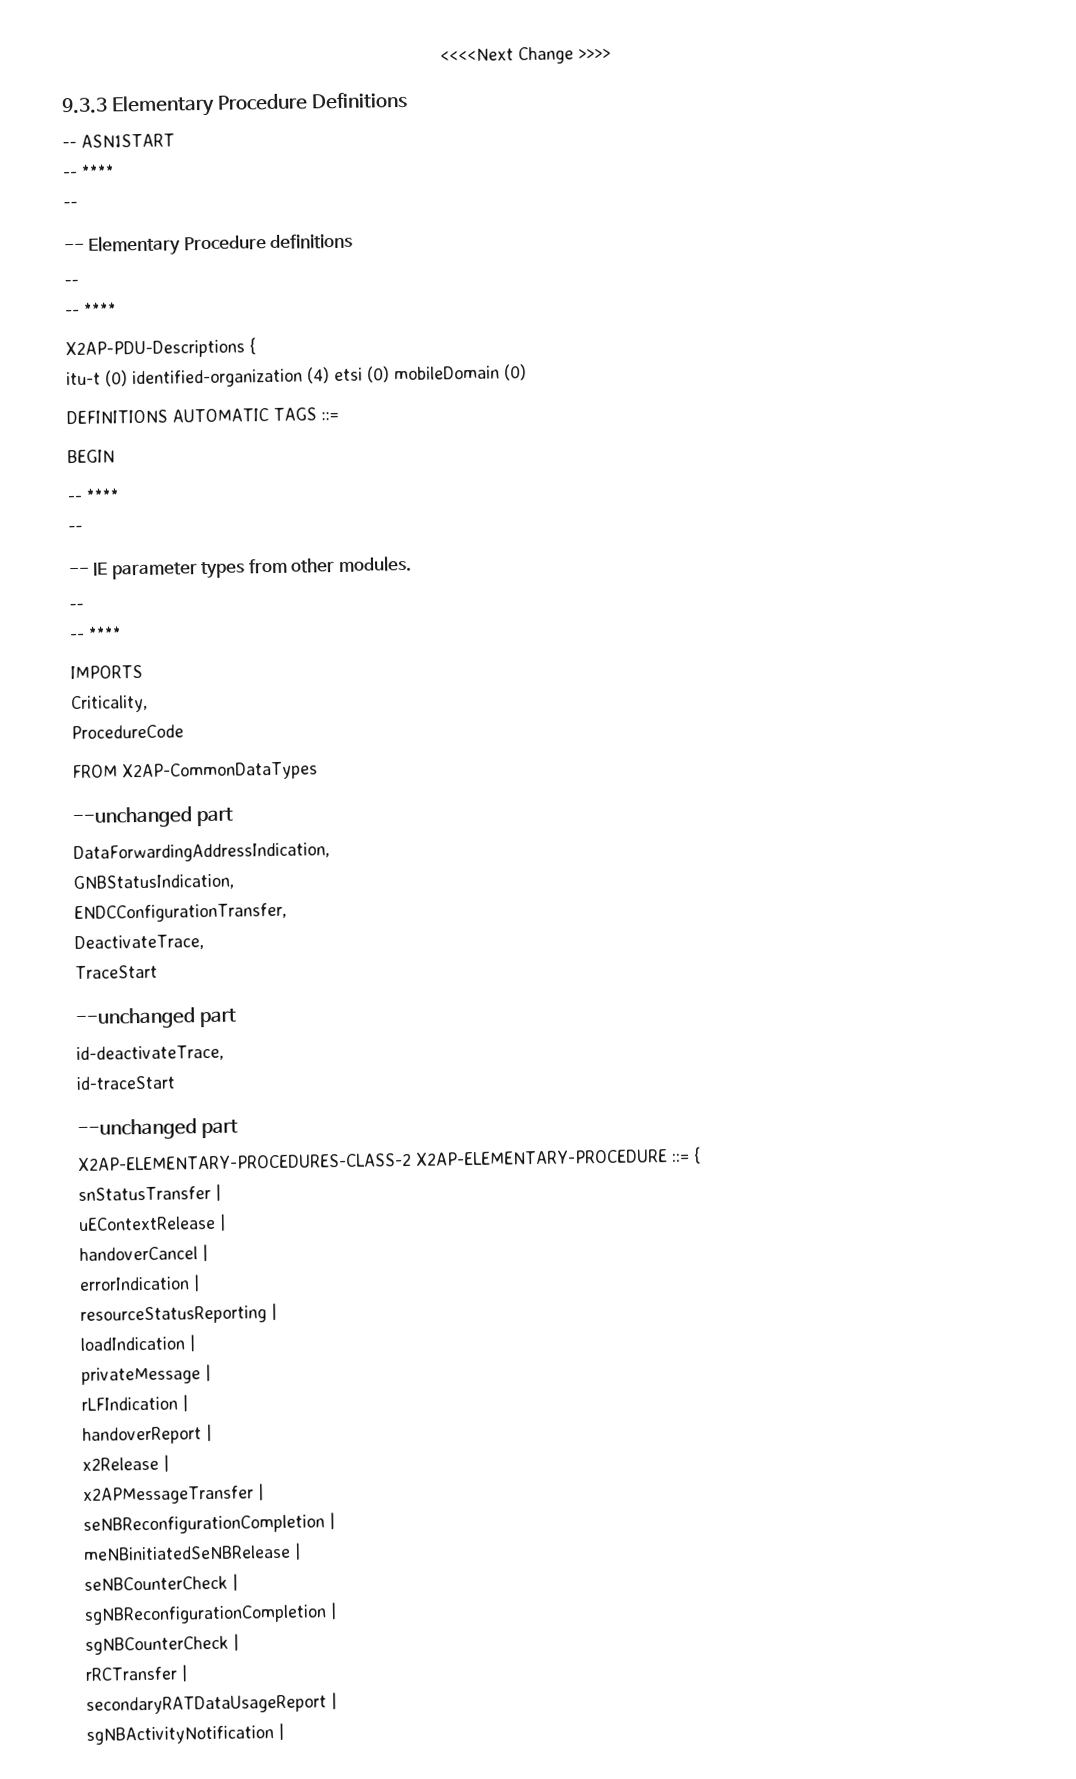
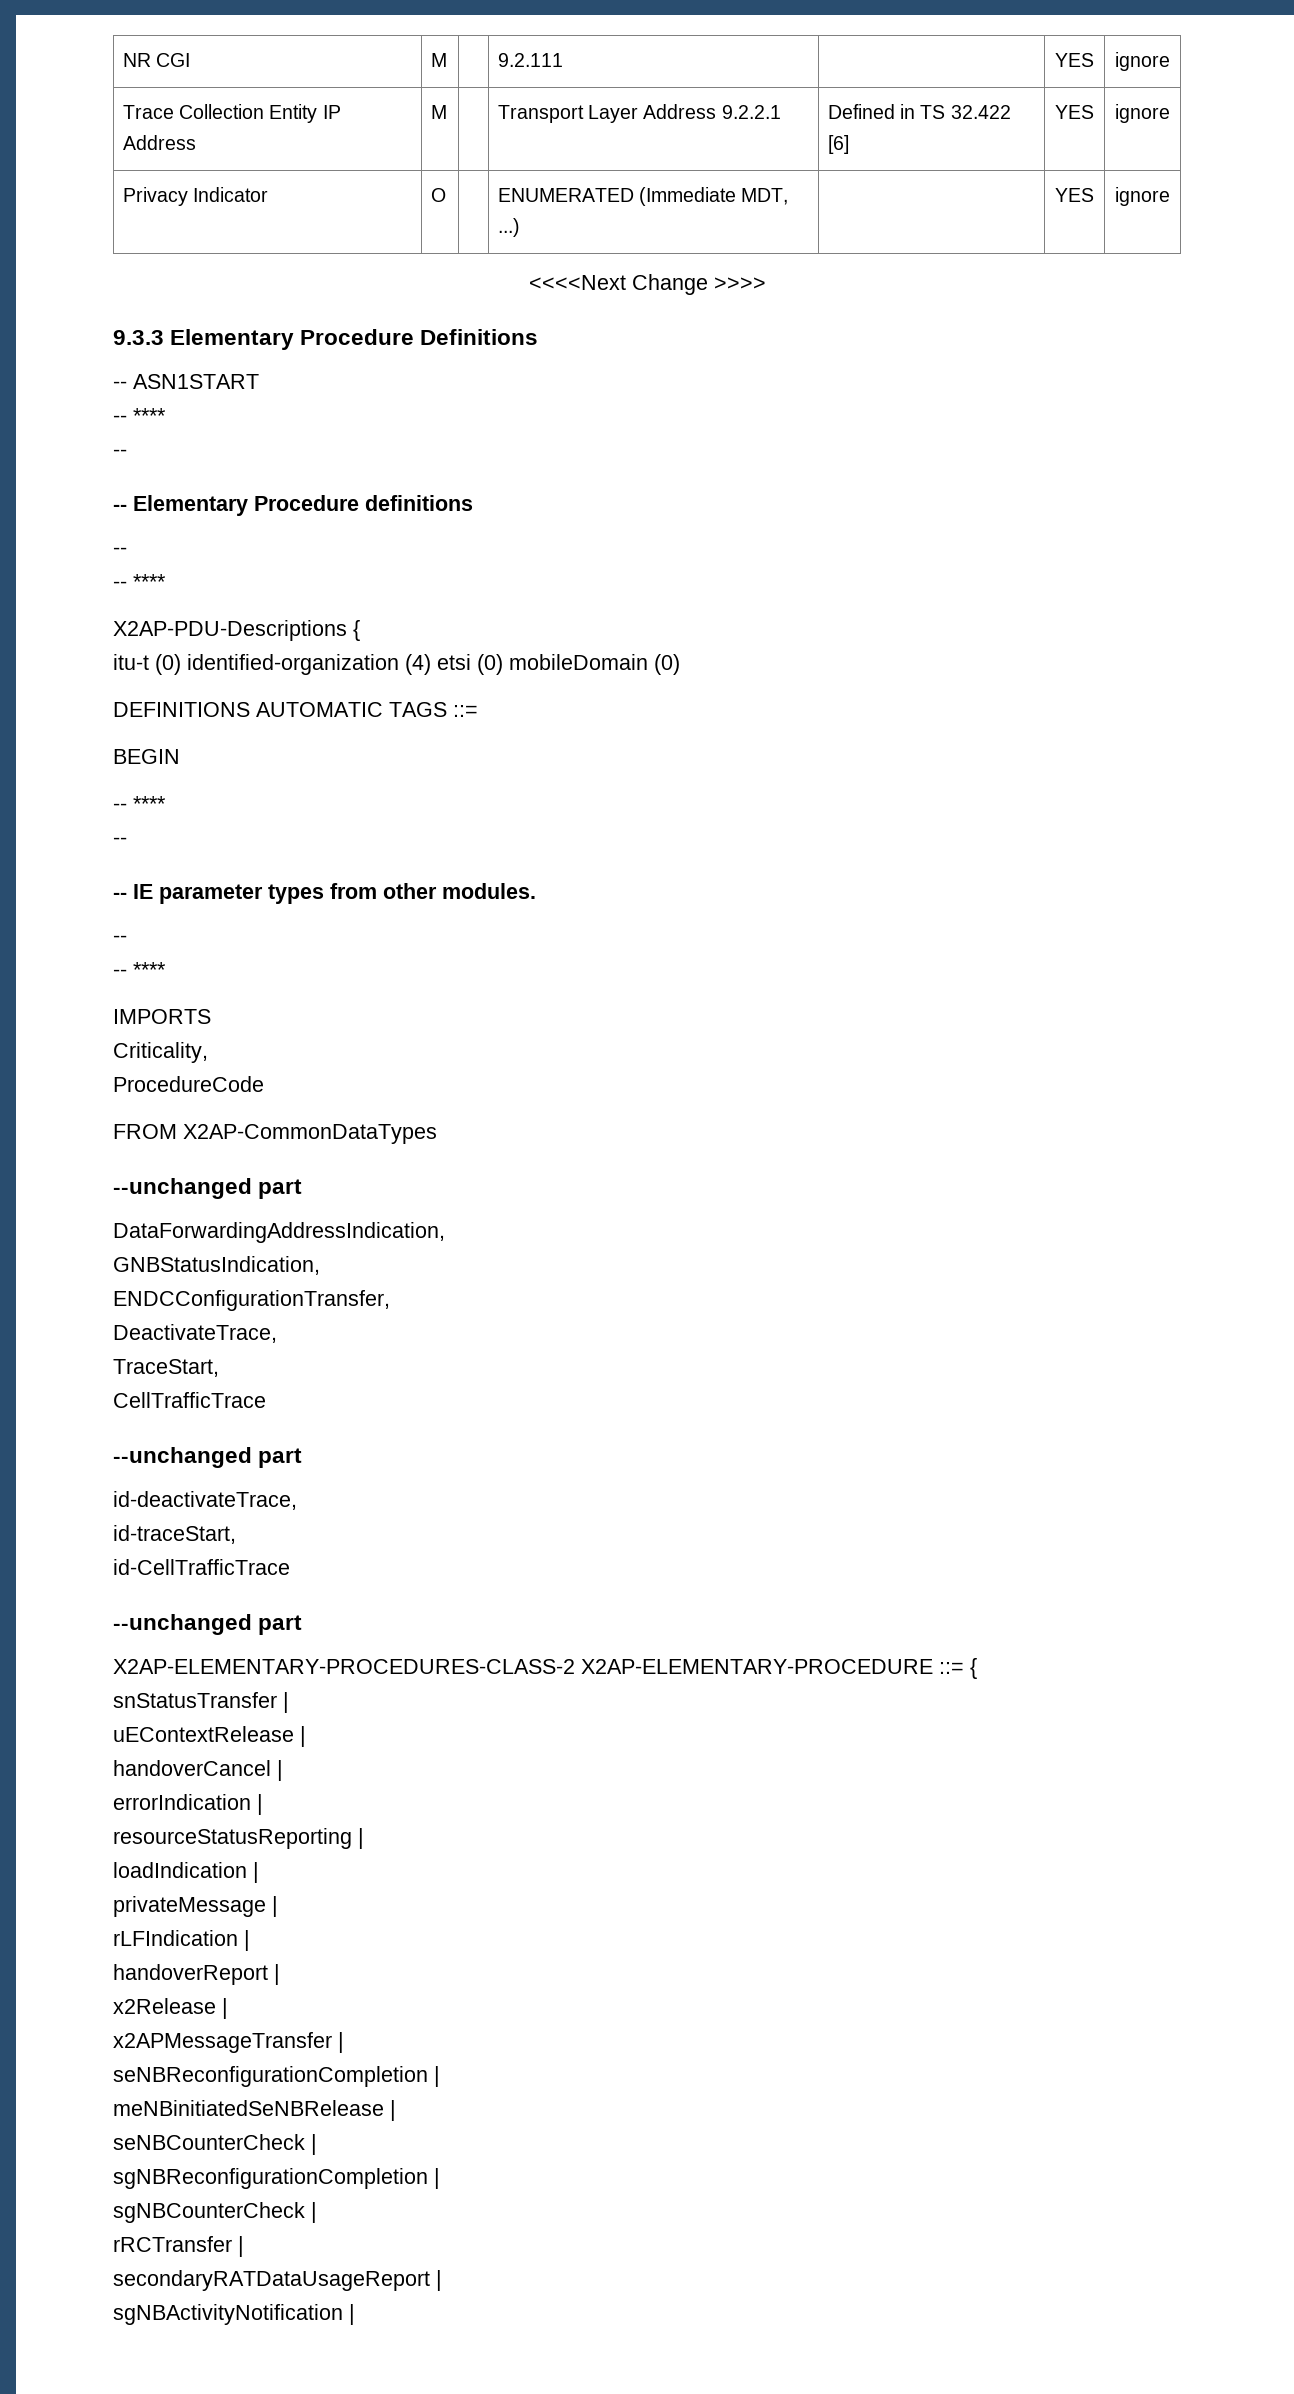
(440, 55) none -> [122,53,191,67] [430,53,447,67] [497,53,563,67] [1055,53,1094,67] [1115,52,1170,71] [122,104,341,123] [122,135,196,150] [430,105,447,119] [497,104,781,123] [827,104,1011,119] [827,135,849,154] [1055,105,1094,119] [1115,104,1170,123] [122,187,269,206] [430,188,446,202] [497,187,789,206] [497,218,520,237] [1055,188,1094,202] [1115,187,1170,206] NR CGI | M | | 9.2.111 | | YES | ignore // Trace Collection Entity IP Address | M | | Transport Layer Address 9.2.2.1 | Defined in TS 32.422 [6] | YES | ignore // Privacy Indicator | O | | ENUMERATED (Immediate MDT, ...) | | YES | ignore //
[75,964,158,980] TraceStart -> [113,1359,219,1377] [113,1392,266,1408] TraceStart, // CellTrafficTrace
[76,1075,175,1091] id-traceStart -> [113,1525,236,1544] [113,1559,290,1575] id-traceStart, // id-CellTrafficTrace

